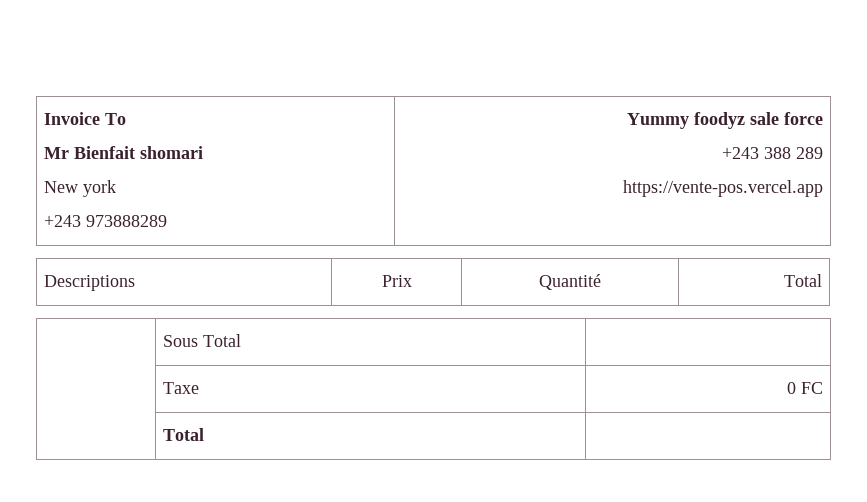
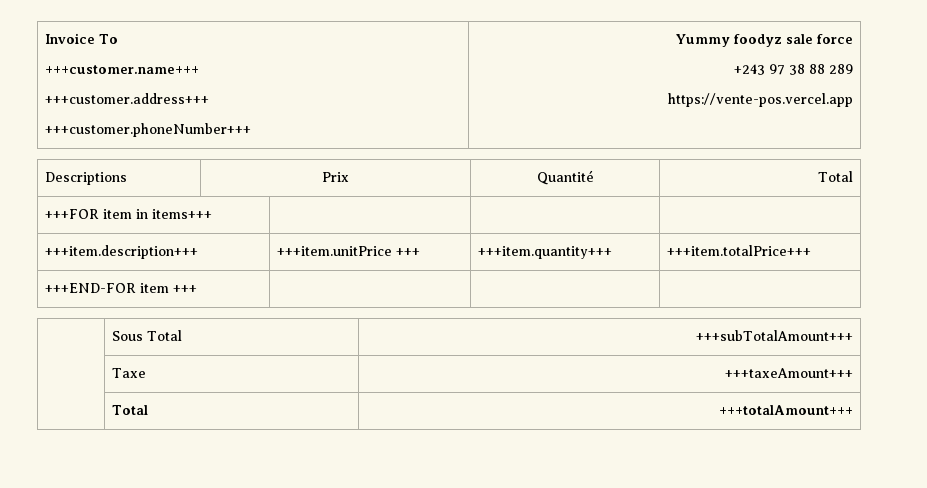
[44,146,204,159] [44,180,117,197] [44,215,168,227] Mr Bienfait shomari // New york // +243 973888289 -> [45,65,200,74] [45,93,210,104] [45,123,252,137] +++customer.name+++ // +++customer.address+++ // +++customer.phoneNumber+++
[763,147,791,159] 388 -> [768,64,825,75] 97 38 88
(822, 280) none -> [45,209,213,219] [45,245,199,259] [277,246,421,256] [478,246,613,259] [667,245,812,256] [45,283,198,293] // +++FOR item in items+++ | | | // +++item.description+++ | +++item.unitPrice +++ | +++item.quantity+++ | +++item.totalPrice+++ // +++END-FOR item +++ | | |
(242, 340) none -> [695,330,853,341] +++subTotalAmount+++
[786,382,823,394] [163,428,205,441] 0 FC // | Total | -> [724,368,853,378] [112,405,149,415] [718,405,853,415] +++taxeAmount+++ // | Total | +++totalAmount+++

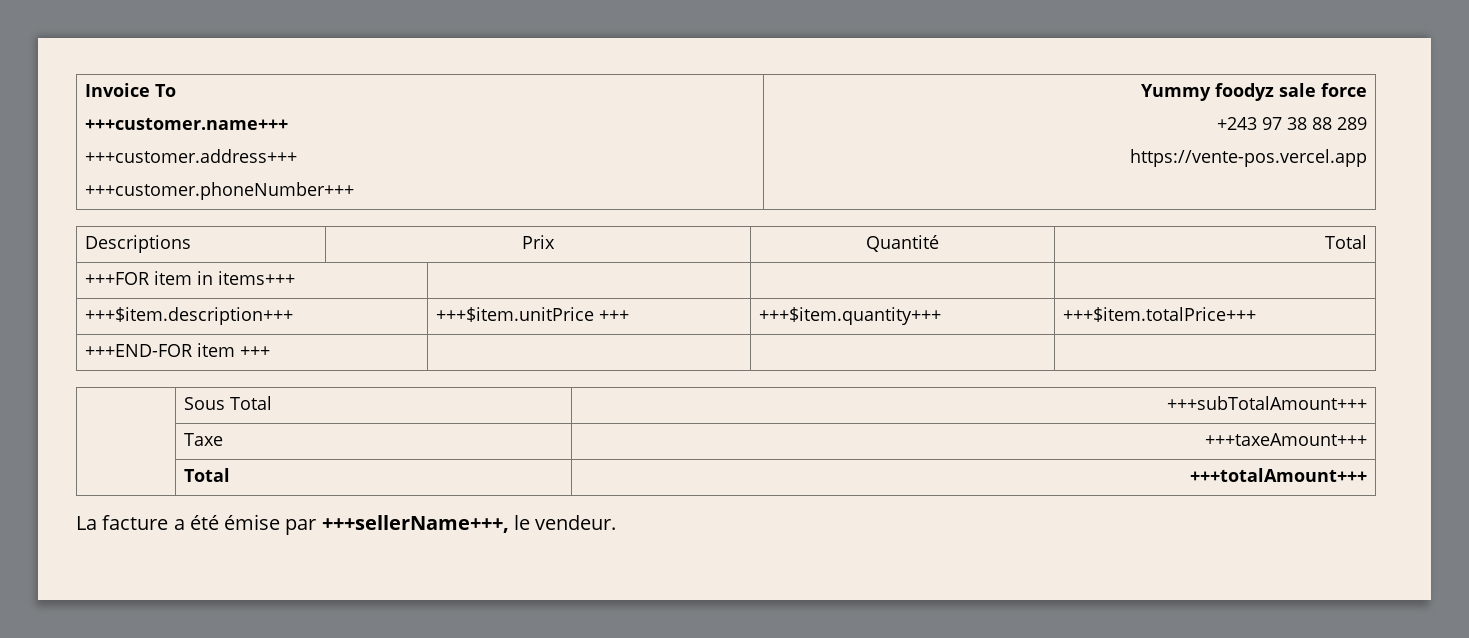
[45,245,199,259] [277,246,421,256] [478,246,613,259] [667,245,812,256] +++item.description+++ | +++item.unitPrice +++ | +++item.quantity+++ | +++item.totalPrice+++ -> [84,307,293,325] [435,307,629,322] [758,307,941,325] [1062,307,1256,322] +++$item.description+++ | +++$item.unitPrice +++ | +++$item.quantity+++ | +++$item.totalPrice+++
(853, 410) none -> [76,514,617,535] // La facture a été émise par +++sellerName+++, le vendeur.

